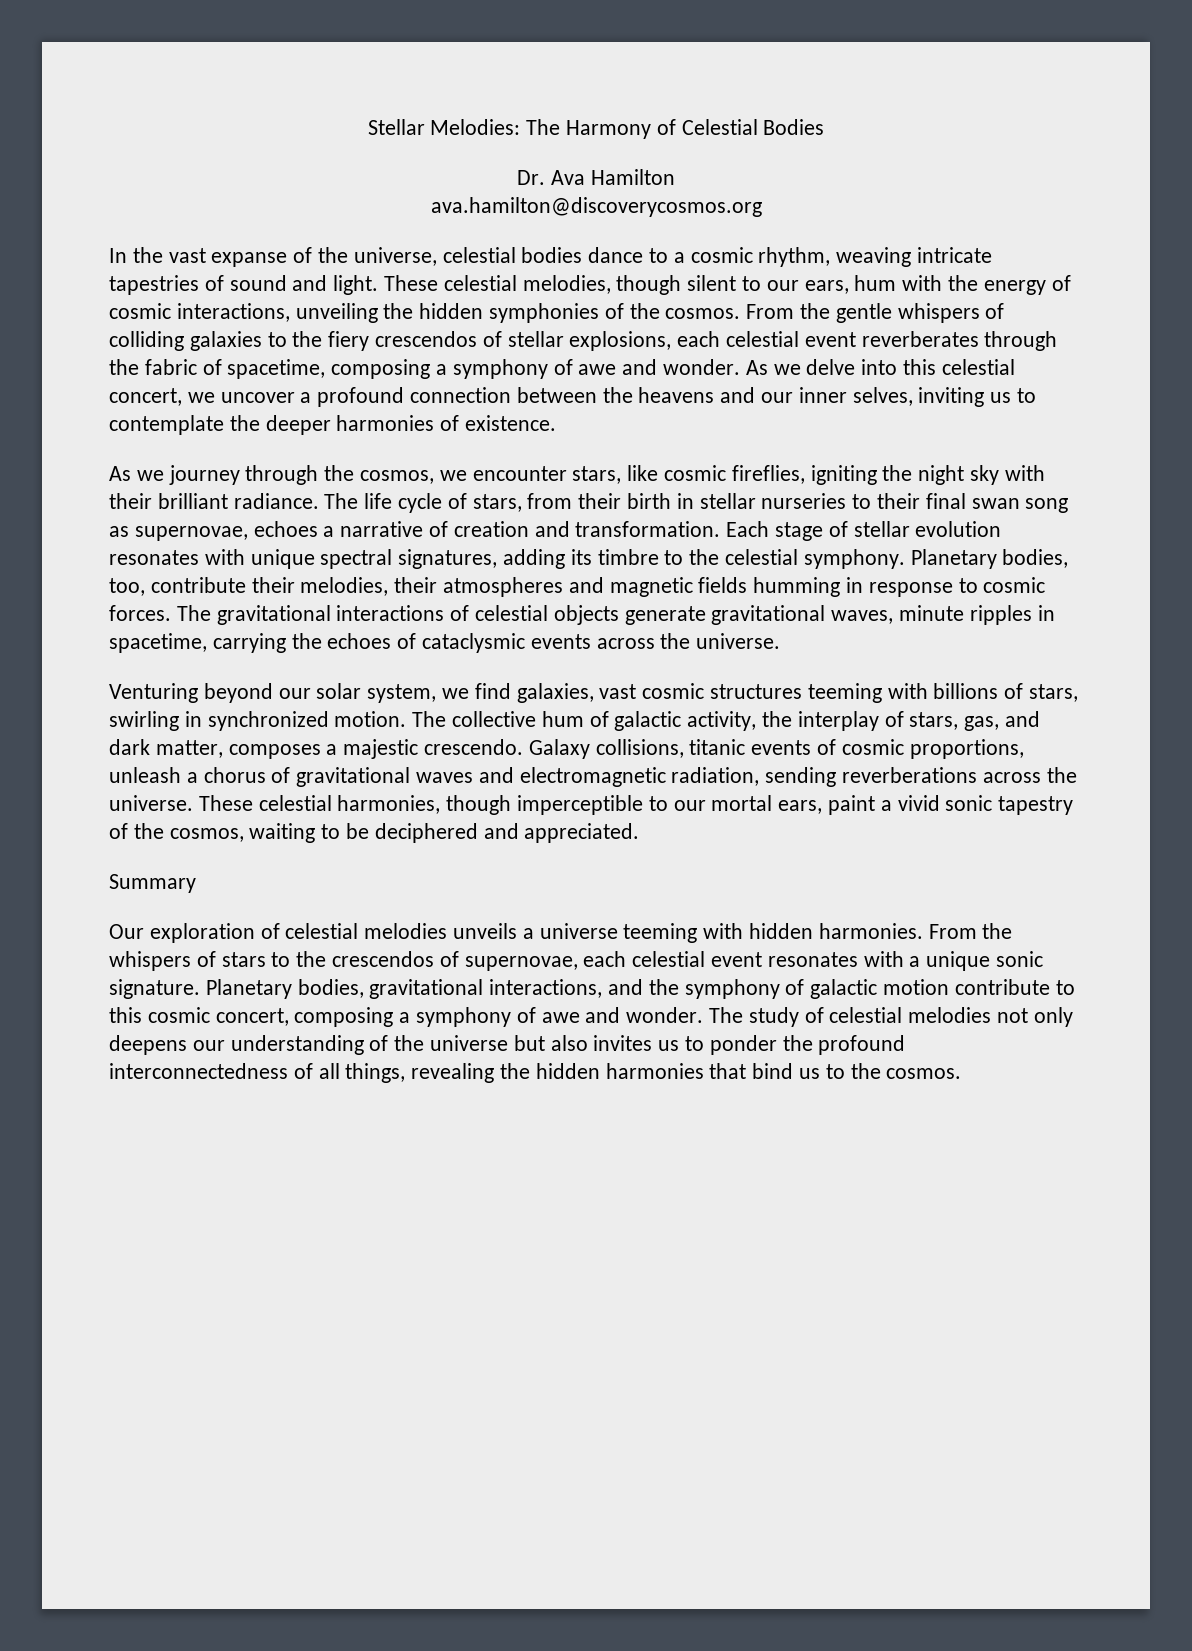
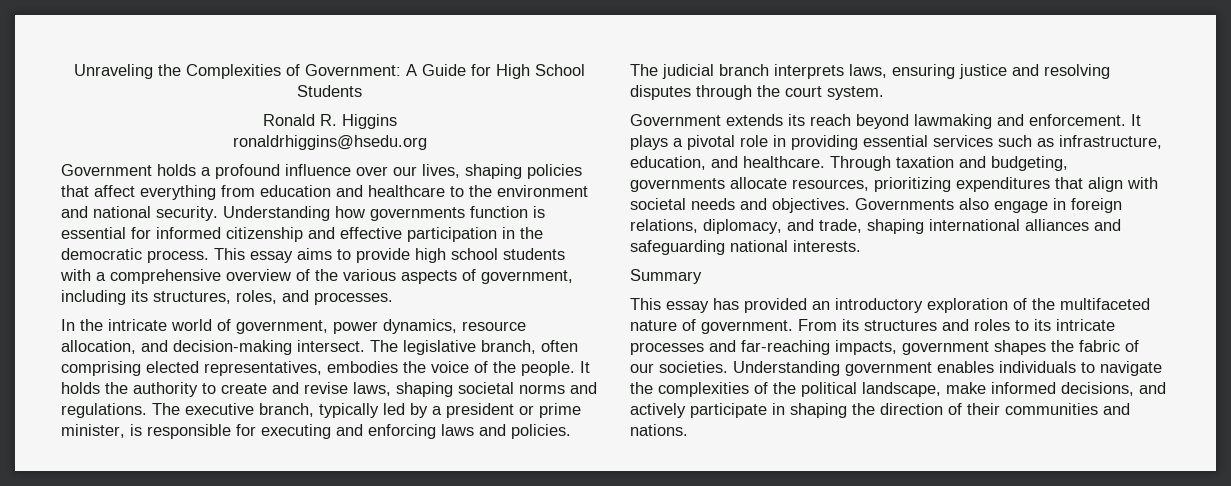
[367,119,825,139] [517,169,675,185] [430,197,762,217] [109,247,993,267] [109,275,1071,295] [109,303,1005,323] [109,331,1058,351] [109,359,1015,379] [109,387,1037,407] [109,415,557,435] [109,465,1045,485] [109,493,1069,513] [109,521,1002,541] [109,549,1069,569] [109,577,1046,597] [109,605,1055,625] [109,633,781,653] [109,683,1079,703] [109,711,1041,731] [109,739,1024,759] [109,767,1077,787] [109,795,1074,815] [109,823,640,843] [109,874,196,893] [109,923,1013,943] [109,951,1044,971] [109,979,1075,999] [109,1007,1073,1027] [109,1035,906,1055] [109,1063,962,1083] Stellar Melodies: The Harmony of Celestial Bodies // Dr. Ava Hamilton // ava.hamilton@discoverycosmos.org // In the vast expanse of the universe, celestial bodies dance to a cosmic rhythm, weaving intricate tapestries of sound and light. These celestial melodies, though silent to our ears, hum with the energy of cosmic interactions, unveiling the hidden symphonies of the cosmos. From the gentle whispers of colliding galaxies to the fiery crescendos of stellar explosions, each celestial event reverberates through the fabric of spacetime, composing a symphony of awe and wonder. As we delve into this celestial concert, we uncover a profound connection between the heavens and our inner selves, inviting us to contemplate the deeper harmonies of existence. // As we journey through the cosmos, we encounter stars, like cosmic fireflies, igniting the night sky with their brilliant radiance. The life cycle of stars, from their birth in stellar nurseries to their final swan song as supernovae, echoes a narrative of creation and transformation. Each stage of stellar evolution resonates with unique spectral signatures, adding its timbre to the celestial symphony. Planetary bodies, too, contribute their melodies, their atmospheres and magnetic fields humming in response to cosmic forces. The gravitational interactions of celestial objects generate gravitational waves, minute ripples in spacetime, carrying the echoes of cataclysmic events across the universe. // Venturing beyond our solar system, we find galaxies, vast cosmic structures teeming with billions of stars, swirling in synchronized motion. The collective hum of galactic activity, the interplay of stars, gas, and dark matter, composes a majestic crescendo. Galaxy collisions, titanic events of cosmic proportions, unleash a chorus of gravitational waves and electromagnetic radiation, sending reverberations across the universe. These celestial harmonies, though imperceptible to our mortal ears, paint a vivid sonic tapestry of the cosmos, waiting to be deciphered and appreciated. // Summary // Our exploration of celestial melodies unveils a universe teeming with hidden harmonies. From the whispers of stars to the crescendos of supernovae, each celestial event resonates with a unique sonic signature. Planetary bodies, gravitational interactions, and the symphony of galactic motion contribute to this cosmic concert, composing a symphony of awe and wonder. The study of celestial melodies not only deepens our understanding of the universe but also invites us to ponder the profound interconnectedness of all things, revealing the hidden harmonies that bind us to the cosmos. -> [74,64,585,79] [297,85,362,97] [262,114,397,129] [232,135,427,150] [61,164,582,179] [61,185,588,200] [61,206,545,221] [61,227,543,242] [61,248,565,263] [60,269,573,284] [61,290,393,305] [61,319,526,334] [61,340,578,355] [61,361,590,376] [61,382,597,397] [61,403,581,418] [61,424,571,439] [630,64,1110,79] [630,85,884,100] [630,114,1141,129] [630,135,1162,150] [630,156,1068,171] [630,177,1158,192] [630,198,1122,213] [630,219,1121,234] [630,240,861,255] [630,269,702,284] [630,298,1150,313] [630,319,1115,334] [630,340,1139,355] [630,361,1162,376] [630,382,1166,397] [630,403,1130,418] [630,424,688,436] Unraveling the Complexities of Government: A Guide for High School Students // Ronald R. Higgins // ronaldrhiggins@hsedu.org // Government holds a profound influence over our lives, shaping policies that affect everything from education and healthcare to the environment and national security. Understanding how governments function is essential for informed citizenship and effective participation in the democratic process. This essay aims to provide high school students with a comprehensive overview of the various aspects of government, including its structures, roles, and processes. // In the intricate world of government, power dynamics, resource allocation, and decision-making intersect. The legislative branch, often comprising elected representatives, embodies the voice of the people. It holds the authority to create and revise laws, shaping societal norms and regulations. The executive branch, typically led by a president or prime minister, is responsible for executing and enforcing laws and policies. The judicial branch interprets laws, ensuring justice and resolving disputes through the court system. // Government extends its reach beyond lawmaking and enforcement. It plays a pivotal role in providing essential services such as infrastructure, education, and healthcare. Through taxation and budgeting, governments allocate resources, prioritizing expenditures that align with societal needs and objectives. Governments also engage in foreign relations, diplomacy, and trade, shaping international alliances and safeguarding national interests. // Summary // This essay has provided an introductory exploration of the multifaceted nature of government. From its structures and roles to its intricate processes and far-reaching impacts, government shapes the fabric of our societies. Understanding government enables individuals to navigate the complexities of the political landscape, make informed decisions, and actively participate in shaping the direction of their communities and nations.

